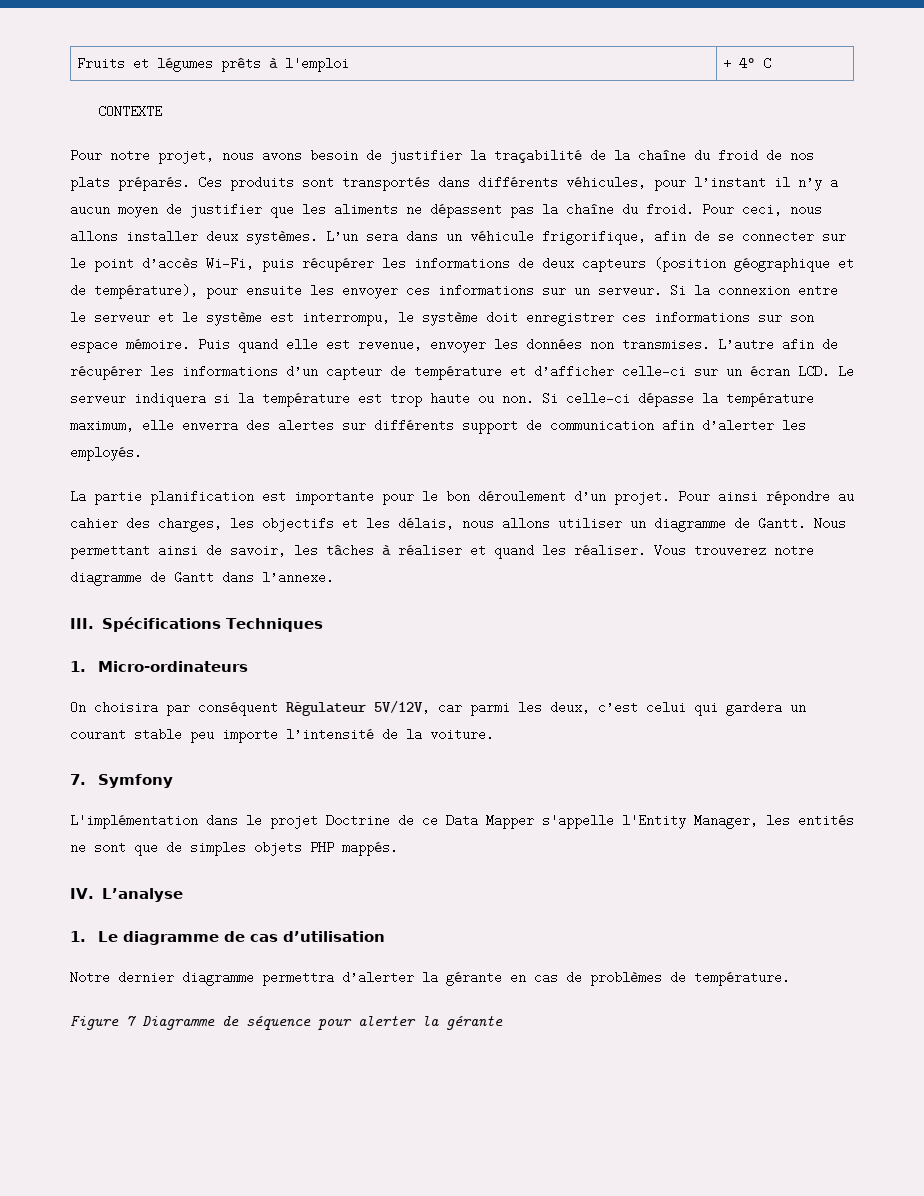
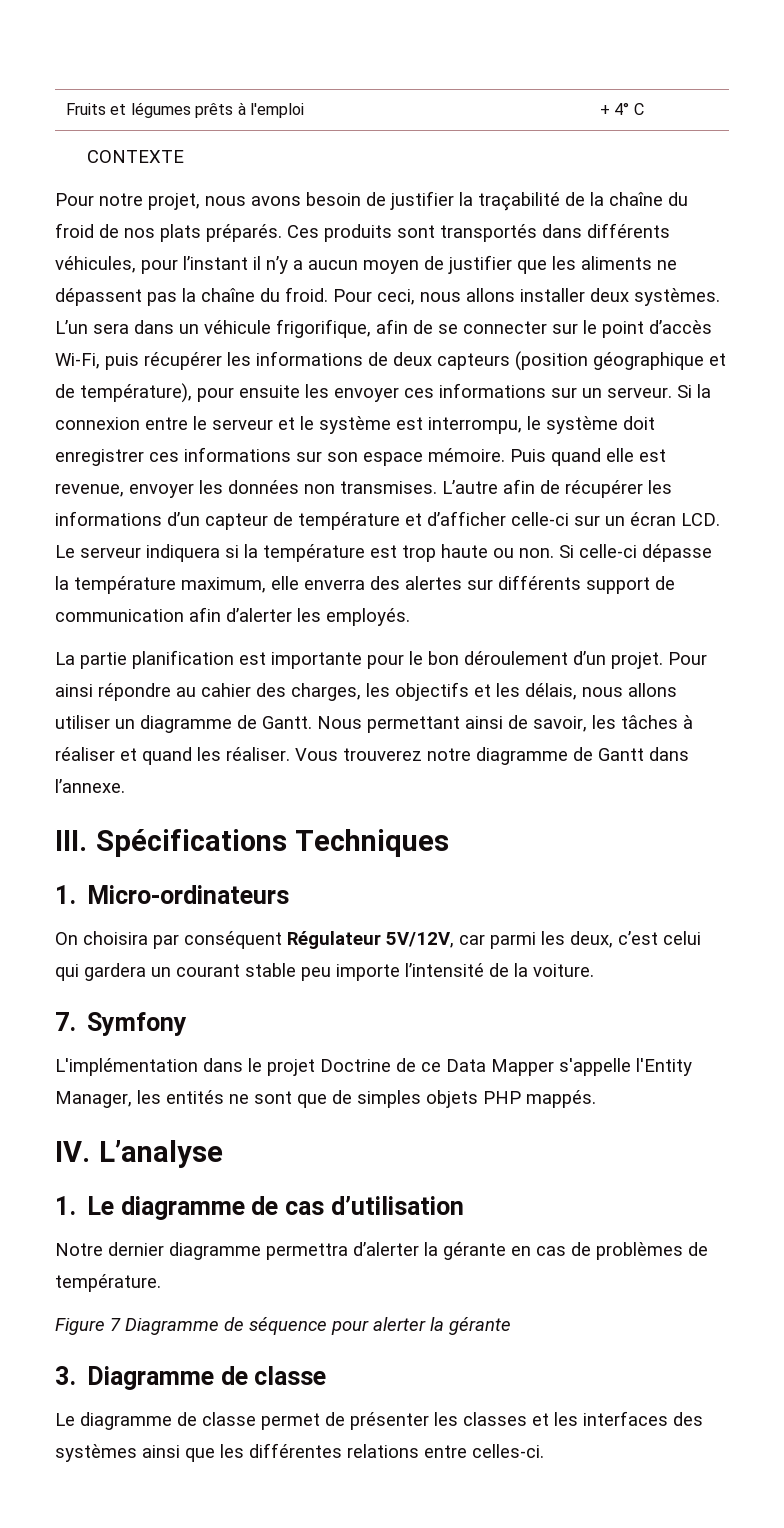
(503, 1023) none -> [55,1366,327,1390] [55,1411,703,1430] [55,1443,544,1462] // 3. Diagramme de classe // Le diagramme de classe permet de présenter les classes et les interfaces des systèmes ainsi que les différentes relations entre celles-ci.

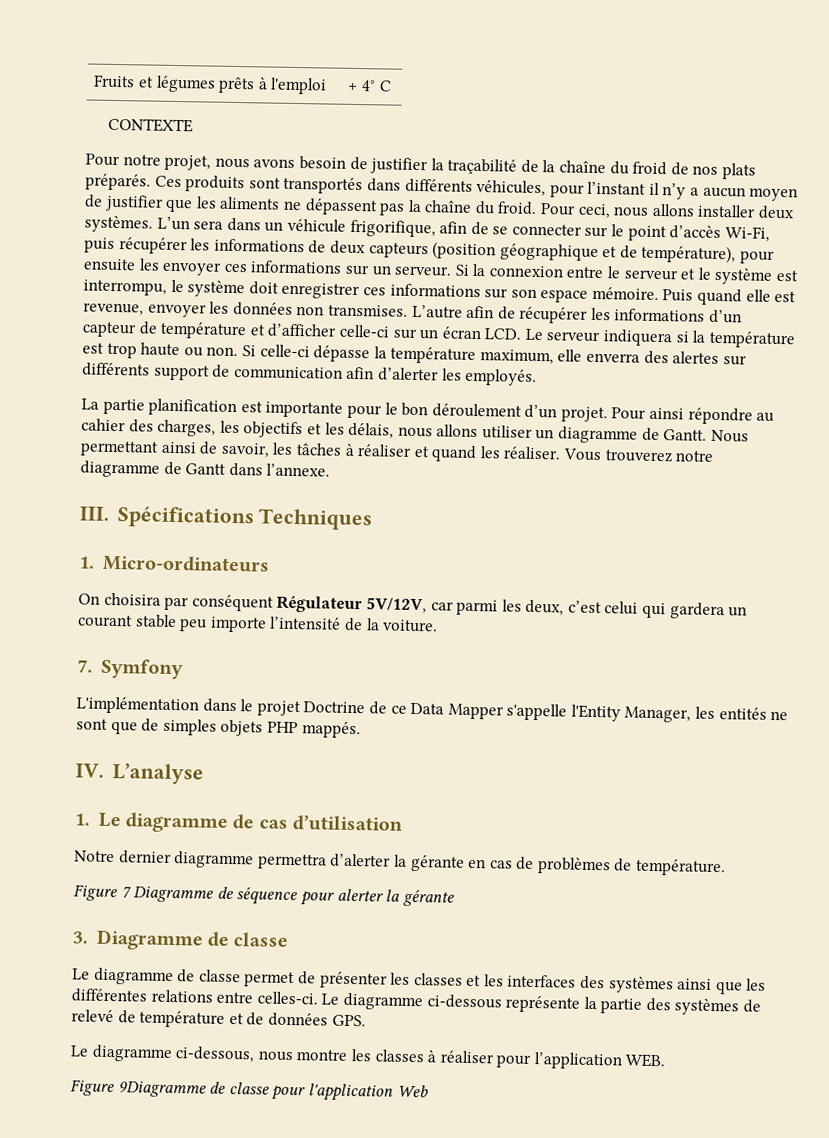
(544, 1451) none -> [321,992,762,1016] [71,1009,366,1028] [70,1044,666,1070] [70,1079,429,1102] Le diagramme ci-dessous représente la partie des systèmes de relevé de température et de données GPS. // Le diagramme ci-dessous, nous montre les classes à réaliser pour l’application WEB. // Figure 9Diagramme de classe pour l'application Web

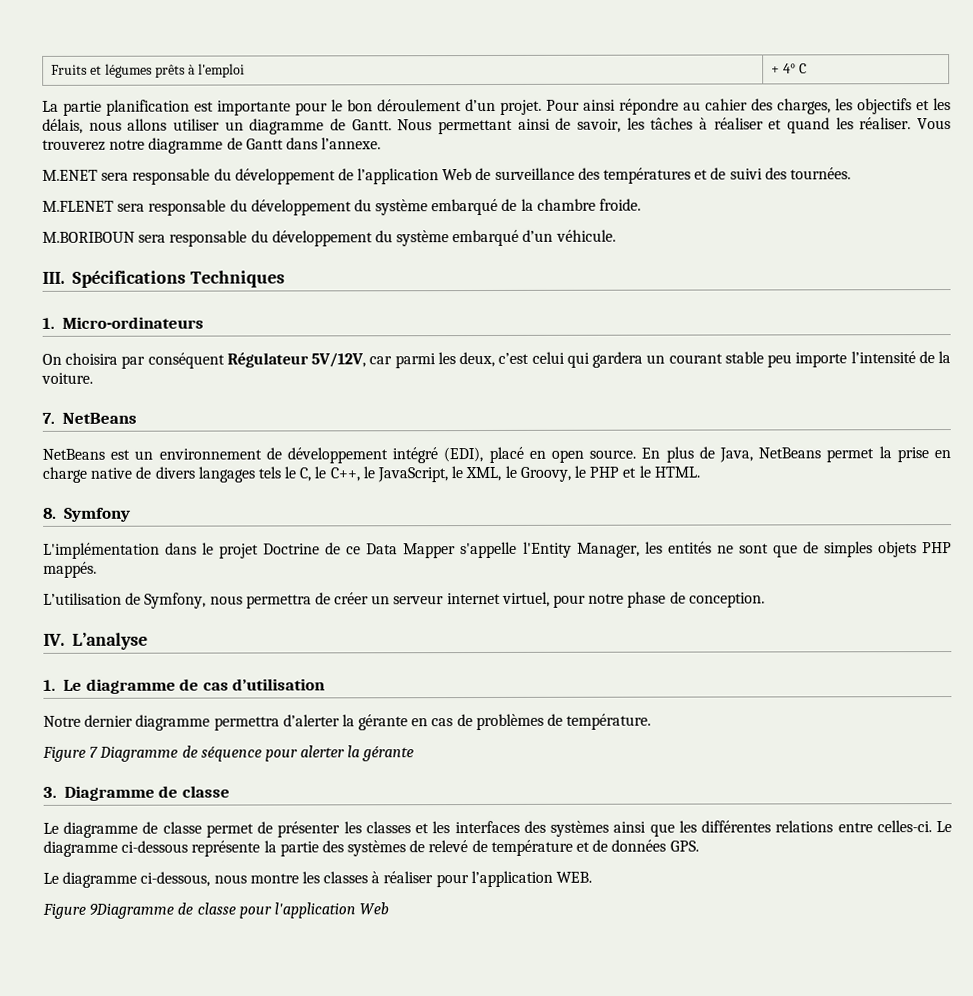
[108,117,194,133] [85,153,757,180] [85,173,799,202] [84,194,796,220] [84,215,770,242] [84,237,776,264] [83,258,800,285] [83,279,797,306] [83,301,743,324] [82,321,795,349] [82,342,747,366] [82,362,538,387] // CONTEXTE // Pour notre projet, nous avons besoin de justifier la traçabilité de la chaîne du froid de nos plats préparés. Ces produits sont transportés dans différents véhicules, pour l’instant il n’y a aucun moyen de justifier que les aliments ne dépassent pas la chaîne du froid. Pour ceci, nous allons installer deux systèmes. L’un sera dans un véhicule frigorifique, afin de se connecter sur le point d’accès Wi-Fi, puis récupérer les informations de deux capteurs (position géographique et de température), pour ensuite les envoyer ces informations sur un serveur. Si la connexion entre le serveur et le système est interrompu, le système doit enregistrer ces informations sur son espace mémoire. Puis quand elle est revenue, envoyer les données non transmises. L’autre afin de récupérer les informations d’un capteur de température et d’afficher celle-ci sur un écran LCD. Le serveur indiquera si la température est trop haute ou non. Si celle-ci dépasse la température maximum, elle enverra des alertes sur différents support de communication afin d’alerter les employés. -> (807, 68) none
(331, 470) none -> [42,167,851,185] [42,198,642,216] [42,229,616,247] // M.ENET sera responsable du développement de l’application Web de surveillance des températures et de suivi des tournées. // M.FLENET sera responsable du développement du système embarqué de la chambre froide. // M.BORIBOUN sera responsable du développement du système embarqué d’un véhicule.
(93, 666) none -> [62,412,138,424] [42,446,952,464] [42,465,700,483] [43,507,57,519] NetBeans // NetBeans est un environnement de développement intégré (EDI), placé en open source. En plus de Java, NetBeans permet la prise en charge native de divers langages tels le C, le C++, le JavaScript, le XML, le Groovy, le PHP et le HTML. // 8.
(361, 730) none -> [43,591,765,609] // L’utilisation de Symfony, nous permettra de créer un serveur internet virtuel, pour notre phase de conception.

